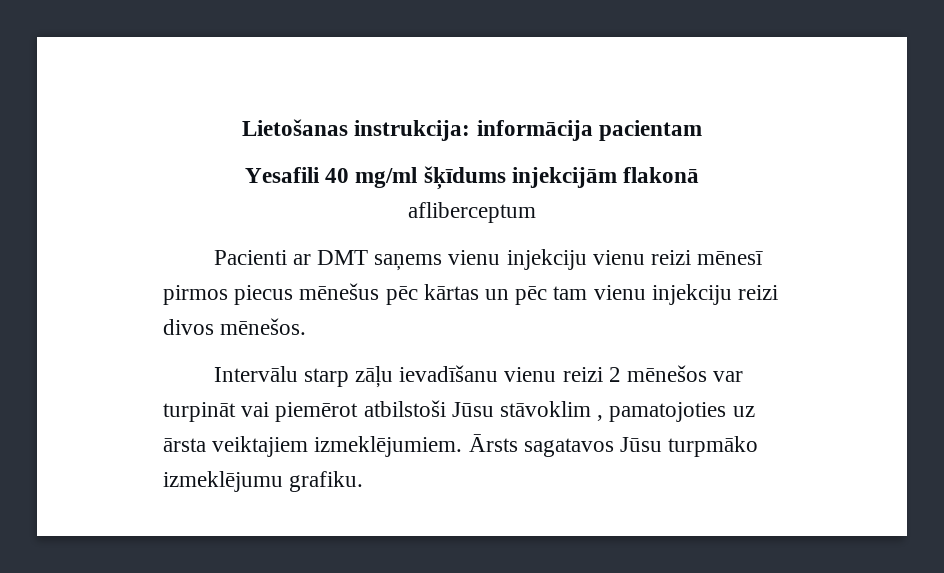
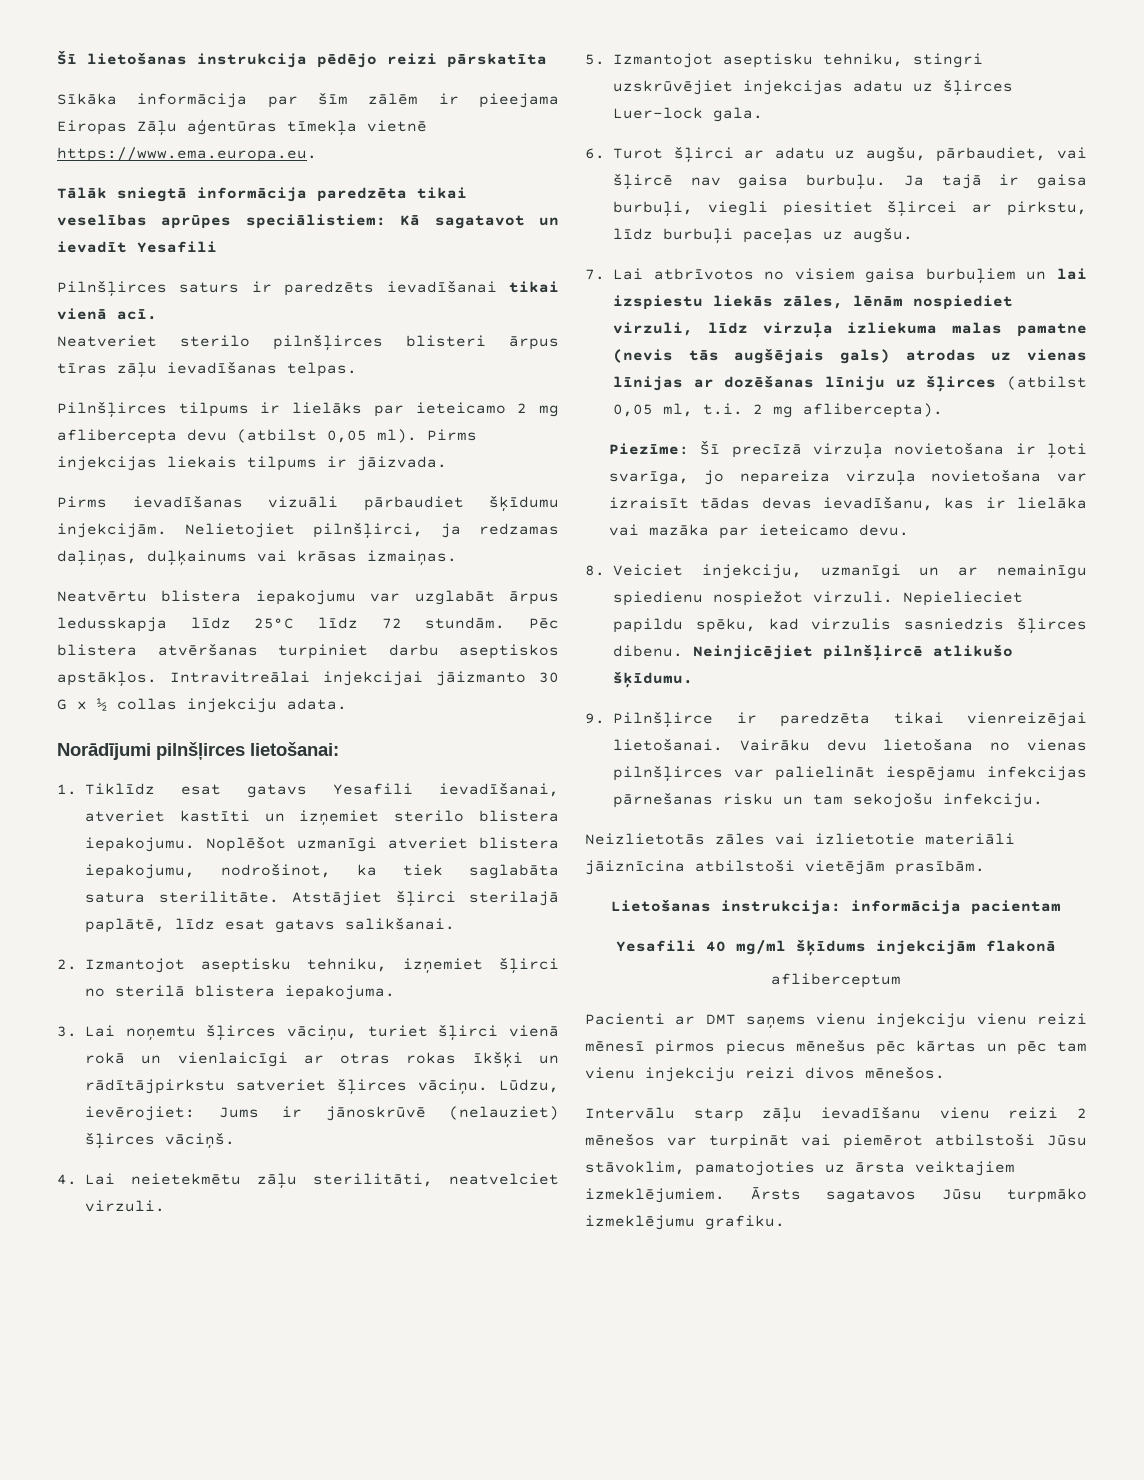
(242, 127) none -> [57,50,547,68] [57,93,559,108] [57,119,427,136] [57,147,317,162] [57,187,467,202] [57,214,559,229] [57,241,217,253] [57,281,559,297] [57,308,157,320] [57,335,559,351] [57,362,357,378] [57,402,559,418] [57,429,477,444] [57,456,447,471] [57,496,559,512] [57,523,559,539] [57,550,457,566] [57,590,559,605] [57,617,559,632] [57,644,559,659] [57,671,559,687] [57,698,347,713] [57,742,339,760] [57,783,559,798] [85,810,559,826] [85,837,559,852] [85,864,559,879] [85,891,559,907] [85,918,455,933] [57,958,559,974] [85,985,395,1000] [57,1025,559,1041] [85,1052,559,1068] [85,1079,559,1095] [85,1106,559,1121] [85,1133,235,1149] [57,1173,559,1189] [85,1200,165,1212] [585,53,983,68] [613,80,1013,96] [613,107,763,122] [585,147,1087,163] [613,174,1087,190] [613,201,1087,217] [613,228,913,244] [585,268,1087,284] [613,295,1013,310] [613,322,1087,338] [613,348,1087,364] [613,375,1087,392] [613,403,943,418] [608,440,1087,459] [608,470,1087,486] [608,497,1087,511] [608,524,909,539] [585,564,1087,579] [613,591,1023,606] [613,618,1087,634] [613,644,1013,661] [613,671,693,688] [585,712,1087,728] [613,739,1087,751] [613,766,1087,782] [613,793,1043,808] [585,833,1015,845] [585,860,985,875] Šī lietošanas instrukcija pēdējo reizi pārskatīta // Sīkāka informācija par šīm zālēm ir pieejama Eiropas Zāļu aģentūras tīmekļa vietnē https://www.ema.europa.eu. // Tālāk sniegtā informācija paredzēta tikai veselības aprūpes speciālistiem: Kā sagatavot un ievadīt Yesafili // Pilnšļirces saturs ir paredzēts ievadīšanai tikai vienā acī. // Neatveriet sterilo pilnšļirces blisteri ārpus tīras zāļu ievadīšanas telpas. // Pilnšļirces tilpums ir lielāks par ieteicamo 2 mg aflibercepta devu (atbilst 0,05 ml). Pirms injekcijas liekais tilpums ir jāizvada. // Pirms ievadīšanas vizuāli pārbaudiet šķīdumu injekcijām. Nelietojiet pilnšļirci, ja redzamas daļiņas, duļķainums vai krāsas izmaiņas. // Neatvērtu blistera iepakojumu var uzglabāt ārpus ledusskapja līdz 25°C līdz 72 stundām. Pēc blistera atvēršanas turpiniet darbu aseptiskos apstākļos. Intravitreālai injekcijai jāizmanto 30 G x ½ collas injekciju adata. // Norādījumi pilnšļirces lietošanai: // 1. Tiklīdz esat gatavs Yesafili ievadīšanai, atveriet kastīti un izņemiet sterilo blistera iepakojumu. Noplēšot uzmanīgi atveriet blistera iepakojumu, nodrošinot, ka tiek saglabāta satura sterilitāte. Atstājiet šļirci sterilajā paplātē, līdz esat gatavs salikšanai. // 2. Izmantojot aseptisku tehniku, izņemiet šļirci no sterilā blistera iepakojuma. // 3. Lai noņemtu šļirces vāciņu, turiet šļirci vienā rokā un vienlaicīgi ar otras rokas īkšķi un rādītājpirkstu satveriet šļirces vāciņu. Lūdzu, ievērojiet: Jums ir jānoskrūvē (nelauziet) šļirces vāciņš. // 4. Lai neietekmētu zāļu sterilitāti, neatvelciet virzuli. // 5. Izmantojot aseptisku tehniku, stingri uzskrūvējiet injekcijas adatu uz šļirces Luer-lock gala. // 6. Turot šļirci ar adatu uz augšu, pārbaudiet, vai šļircē nav gaisa burbuļu. Ja tajā ir gaisa burbuļi, viegli piesitiet šļircei ar pirkstu, līdz burbuļi paceļas uz augšu. // 7. Lai atbrīvotos no visiem gaisa burbuļiem un lai izspiestu liekās zāles, lēnām nospiediet virzuli, līdz virzuļa izliekuma malas pamatne (nevis tās augšējais gals) atrodas uz vienas līnijas ar dozēšanas līniju uz šļirces (atbilst 0,05 ml, t.i. 2 mg aflibercepta). // Piezīme: Šī precīzā virzuļa novietošana ir ļoti svarīga, jo nepareiza virzuļa novietošana var izraisīt tādas devas ievadīšanu, kas ir lielāka vai mazāka par ieteicamo devu. // 8. Veiciet injekciju, uzmanīgi un ar nemainīgu spiedienu nospiežot virzuli. Nepielieciet papildu spēku, kad virzulis sasniedzis šļirces dibenu. Neinjicējiet pilnšļircē atlikušo šķīdumu. // 9. Pilnšļirce ir paredzēta tikai vienreizējai lietošanai. Vairāku devu lietošana no vienas pilnšļirces var palielināt iespējamu infekcijas pārnešanas risku un tam sekojošu infekciju. // Neizlietotās zāles vai izlietotie materiāli jāiznīcina atbilstoši vietējām prasībām. //
[500,401,604,421] stāvoklim , -> [585,1161,685,1175] stāvoklim,

